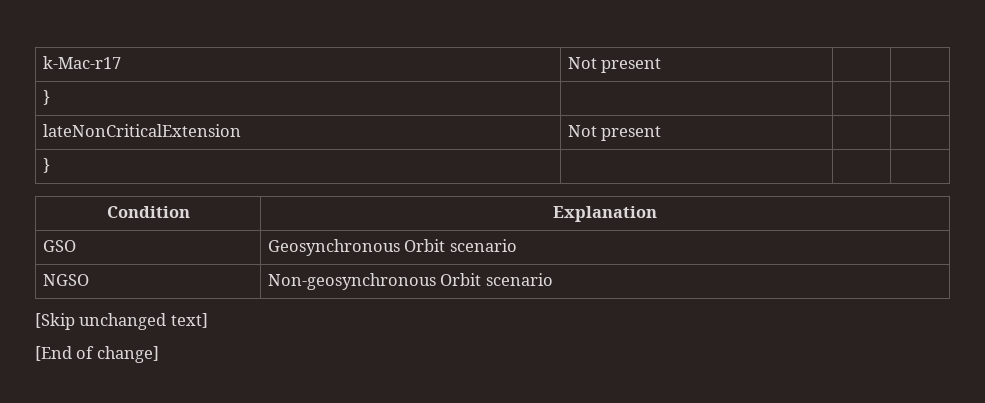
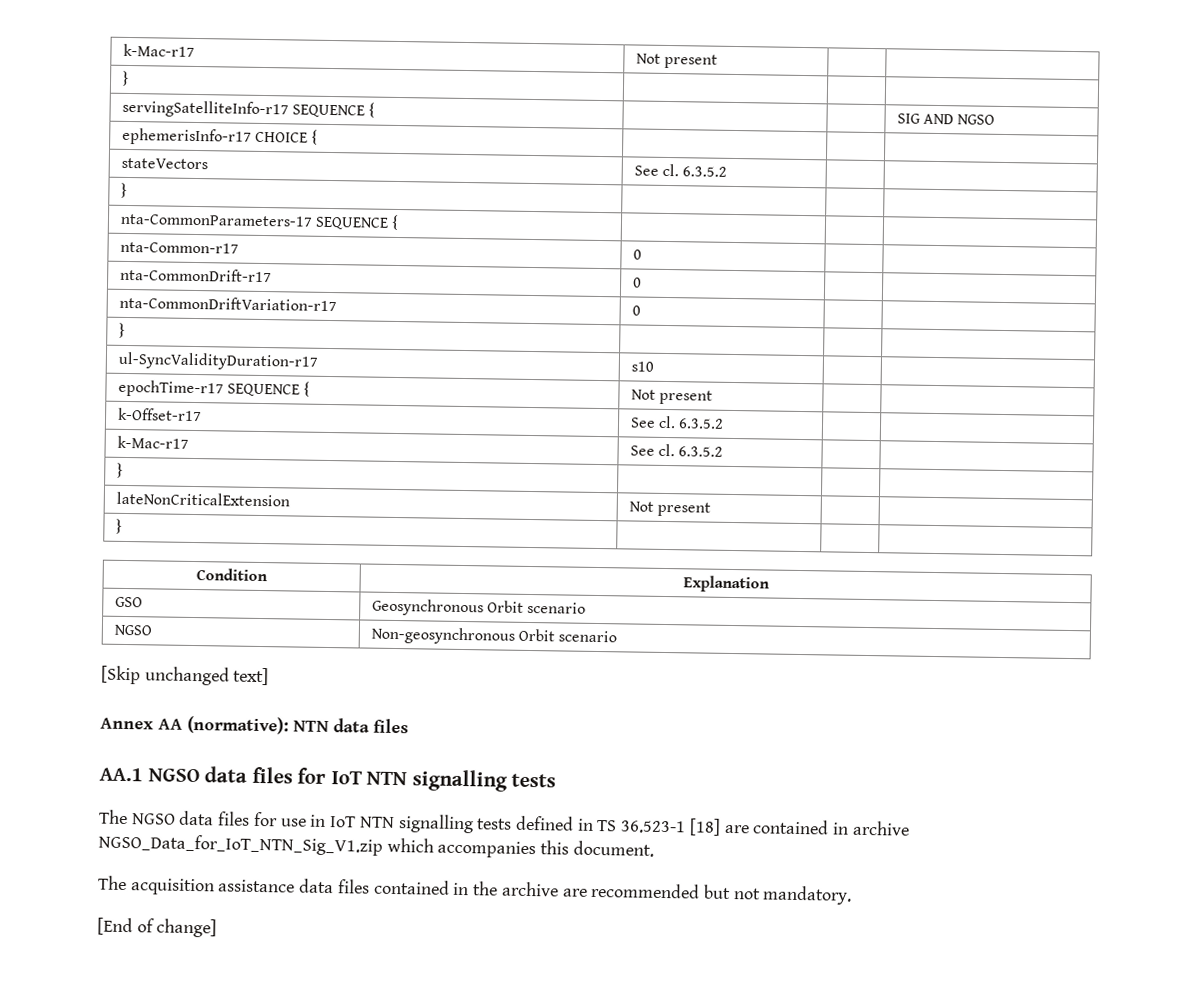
(50, 97) none -> [121,99,376,119] [896,113,996,125] [121,127,319,146] [120,157,208,170] [633,163,728,177] [120,182,127,198] [119,213,400,231] [119,241,239,254] [632,249,642,260] [119,267,272,283] [632,277,642,288] [118,295,337,312] [631,305,641,316] [118,322,125,338] [117,351,318,371] [630,361,654,372] [117,379,311,398] [630,389,714,405] [117,407,202,422] [629,415,725,429] [116,435,189,449] [629,443,724,457] [116,462,123,478] // servingSatelliteInfo-r17 SEQUENCE { | | | SIG AND NGSO // ephemerisInfo-r17 CHOICE { | | | // stateVectors | See cl. 6.3.5.2 | | // } | | | // nta-CommonParameters-17 SEQUENCE { | | | // nta-Common-r17 | 0 | | // nta-CommonDrift-r17 | 0 | | // nta-CommonDriftVariation-r17 | 0 | | // } | | | // ul-SyncValidityDuration-r17 | s10 | | // epochTime-r17 SEQUENCE { | Not present | | // k-Offset-r17 | See cl. 6.3.5.2 | | // k-Mac-r17 | See cl. 6.3.5.2 | | // } | | |
(208, 320) none -> [100,715,409,735] [99,766,557,792] [99,809,910,836] [98,833,654,859] [98,875,853,905] // Annex AA (normative): NTN data files // AA.1 NGSO data files for IoT NTN signalling tests // The NGSO data files for use in IoT NTN signalling tests defined in TS 36.523-1 [18] are contained in archive NGSO_Data_for_IoT_NTN_Sig_V1.zip which accompanies this document. // The acquisition assistance data files contained in the archive are recommended but not mandatory.

